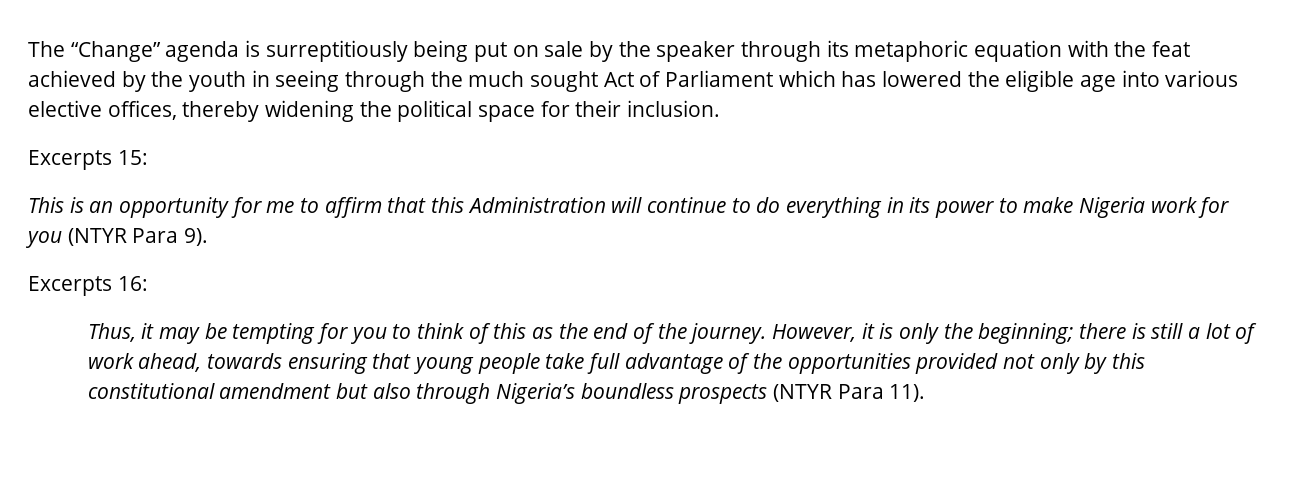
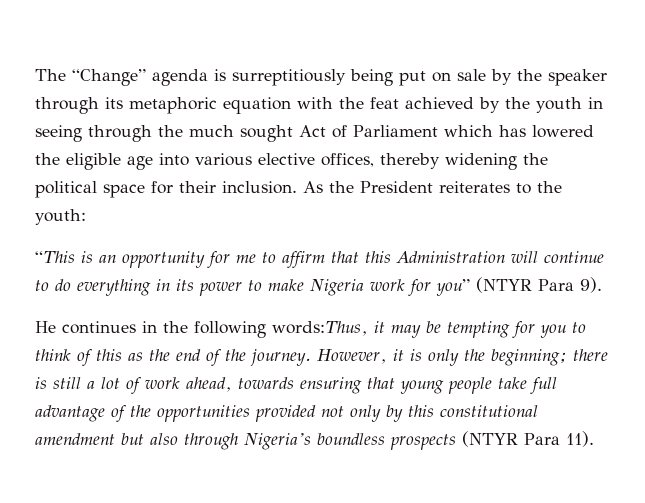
[28,150,148,170] [28,197,64,213] // Excerpts 15: // This -> [303,181,562,194] [35,209,86,225] [35,251,75,263] As the President reiterates to the youth: // “This
[25,231,62,248] you -> [436,279,470,296] you”
[28,276,148,296] [87,323,136,342] Excerpts 16: // Thus, -> [35,321,368,338] He continues in the following words:Thus,

